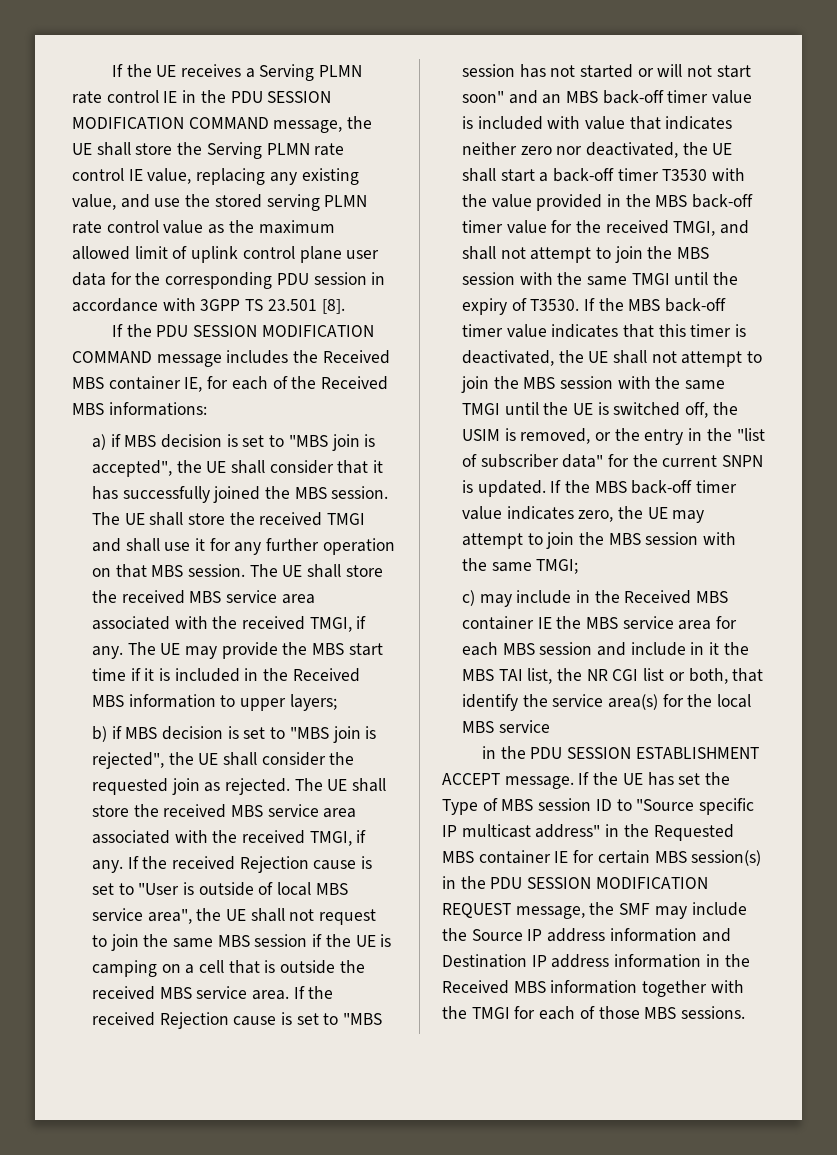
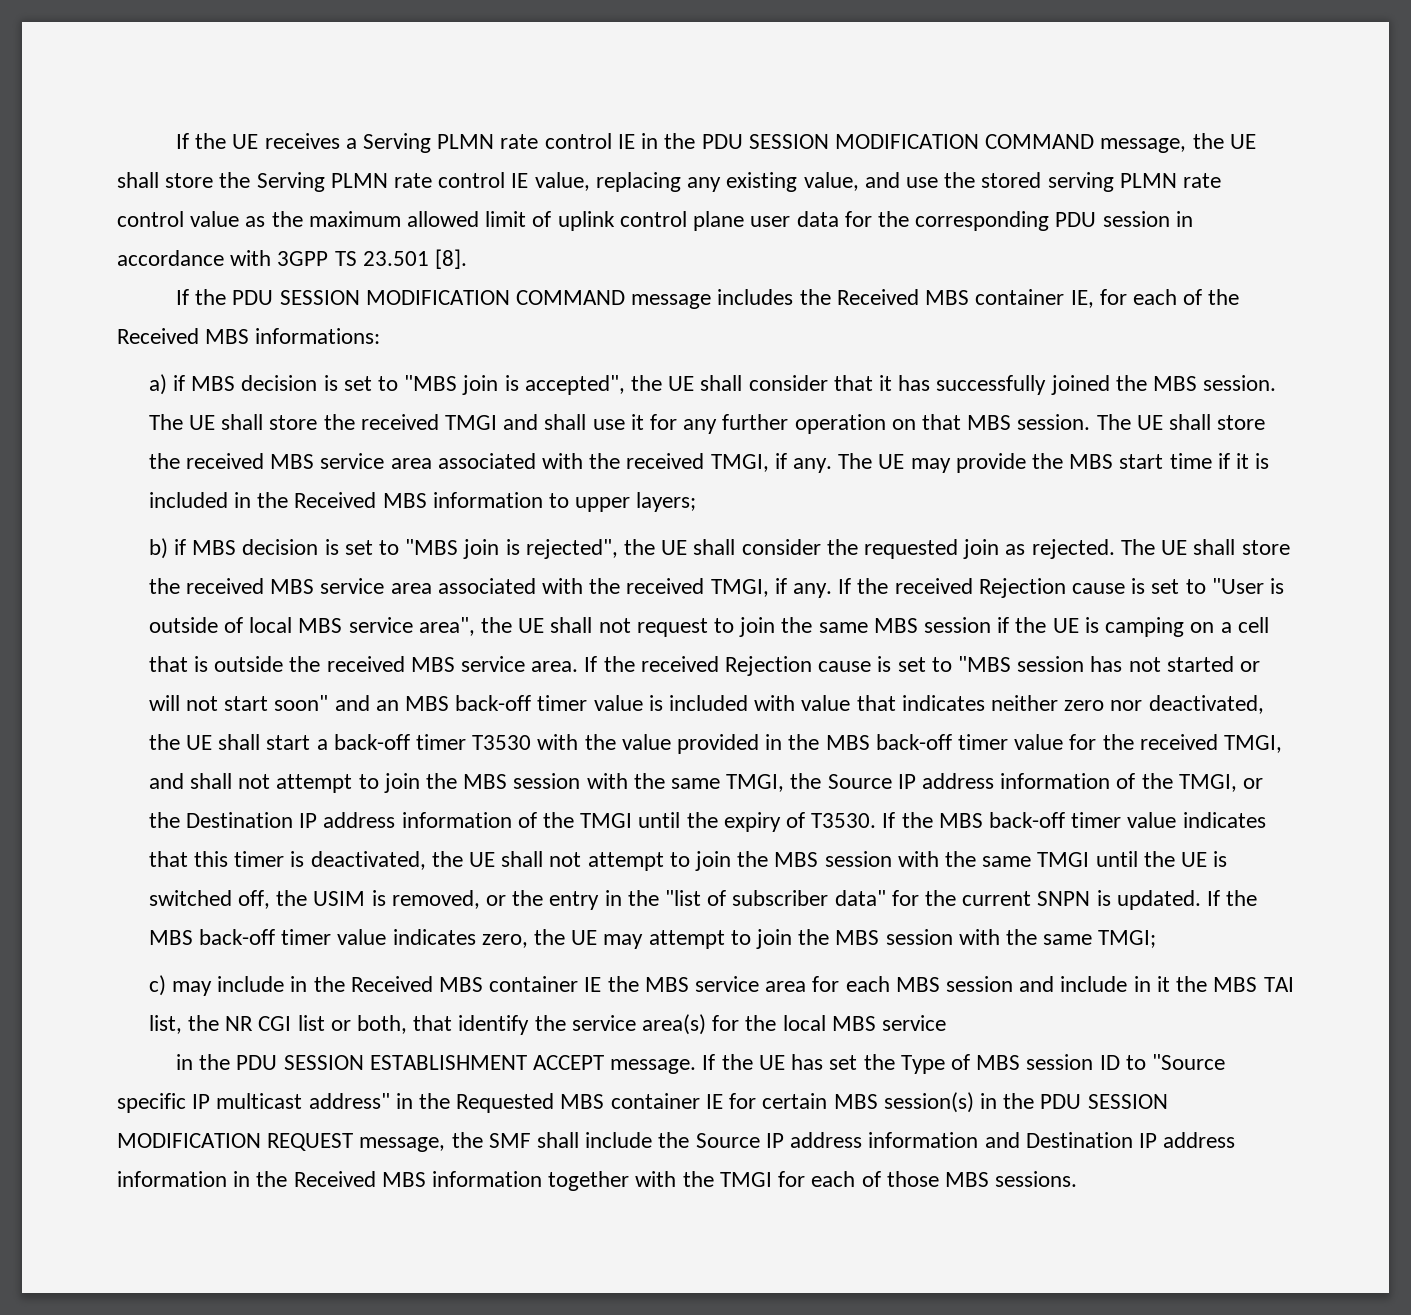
(627, 281) none -> [726,773,1264,792] [148,812,574,828] TMGI, the Source IP address information of the TMGI, or the Destination IP address information of the
[654,906,687,919] may -> [537,1132,580,1148] shall

